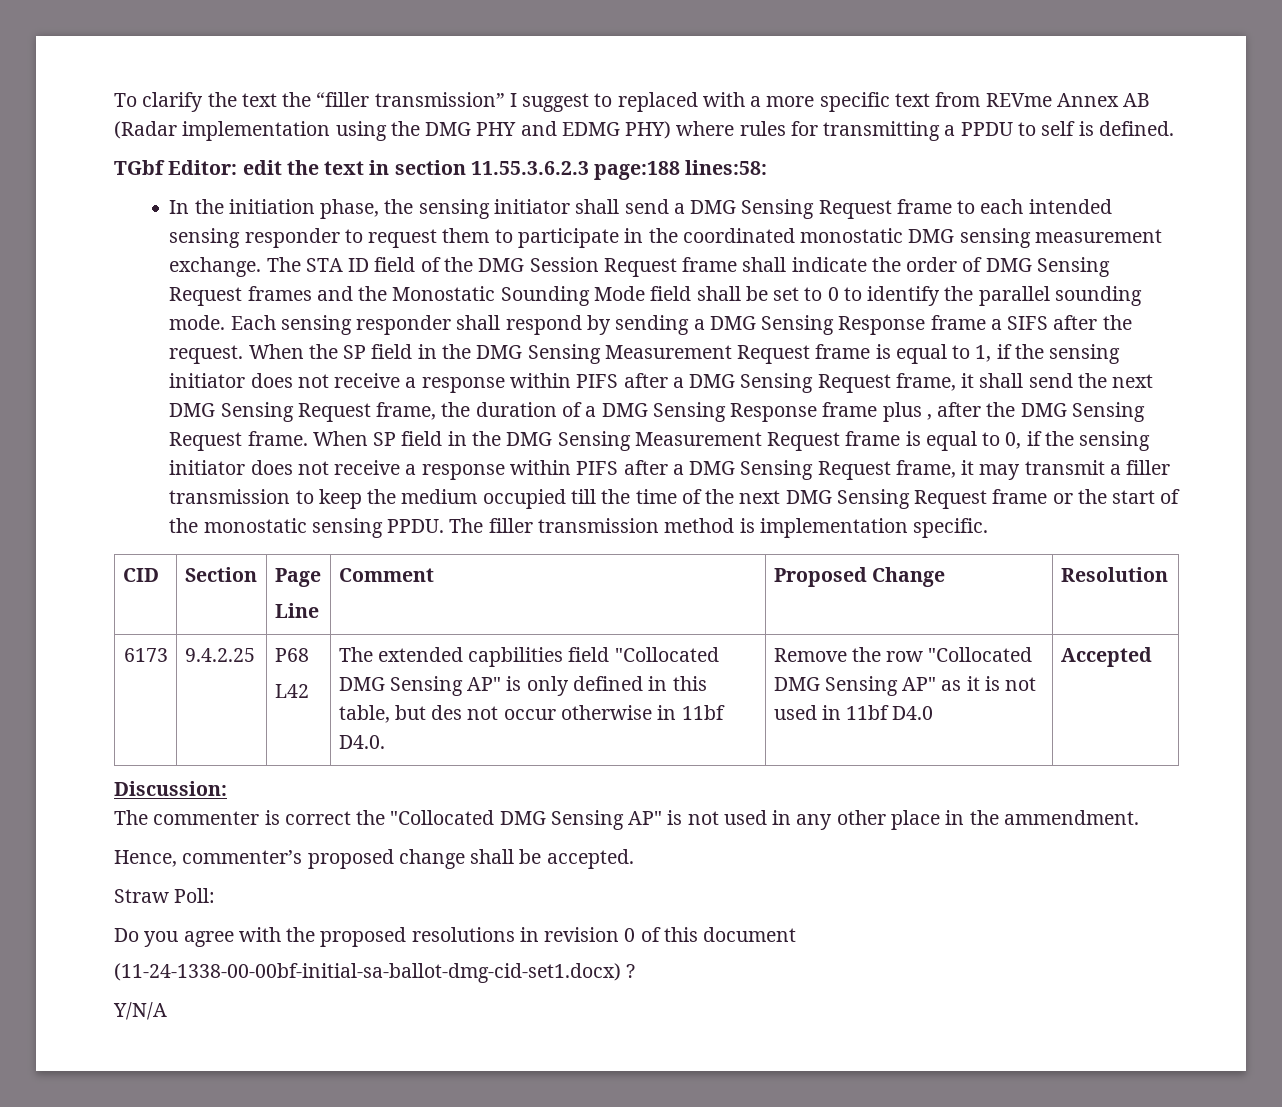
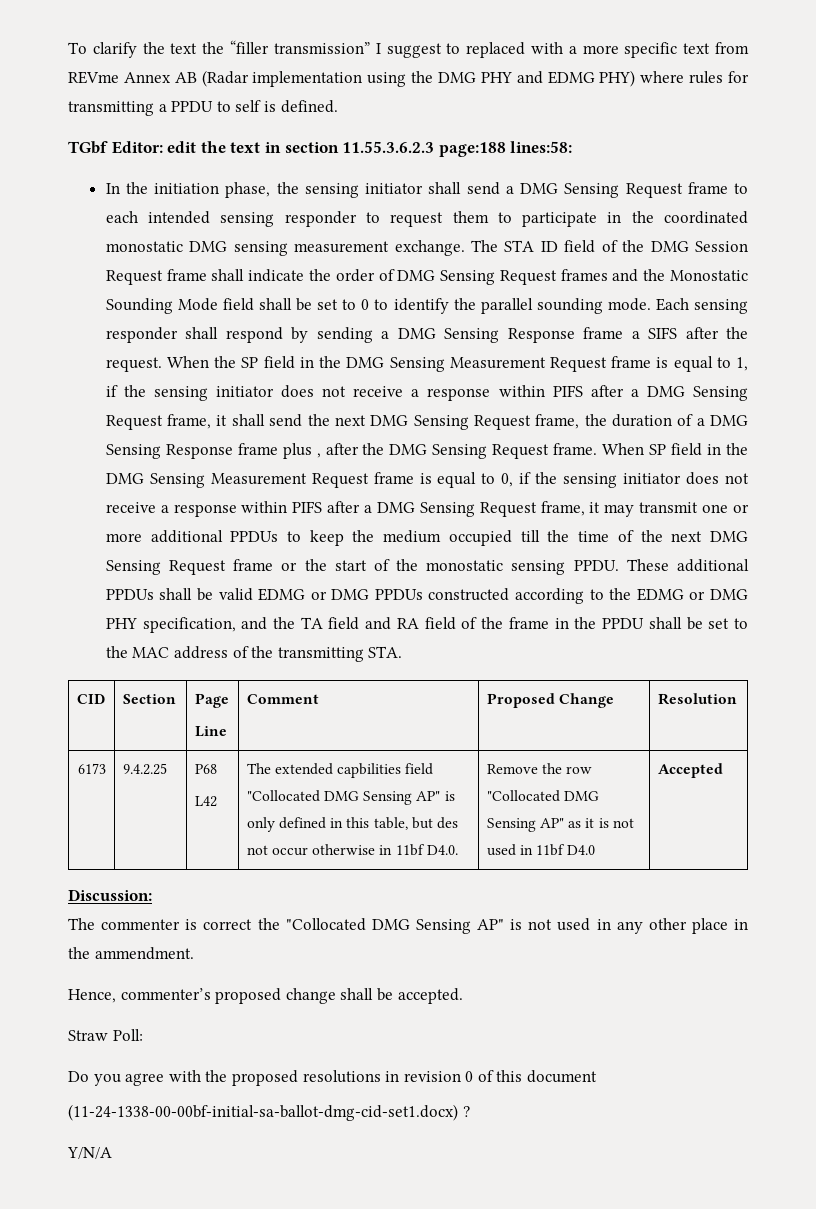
[1109,460,1171,475] [169,489,291,504] a filler transmission -> [702,504,750,513] [105,530,279,543] one or more additional PPDUs
[449,518,989,538] The filler transmission method is implementation specific. -> [626,559,749,572] [105,588,748,604] [105,617,749,633] [105,646,403,662] These additional PPDUs shall be valid EDMG or DMG PPDUs constructed according to the EDMG or DMG PHY specification, and the TA field and RA field of the frame in the PPDU shall be set to the MAC address of the transmitting STA.

